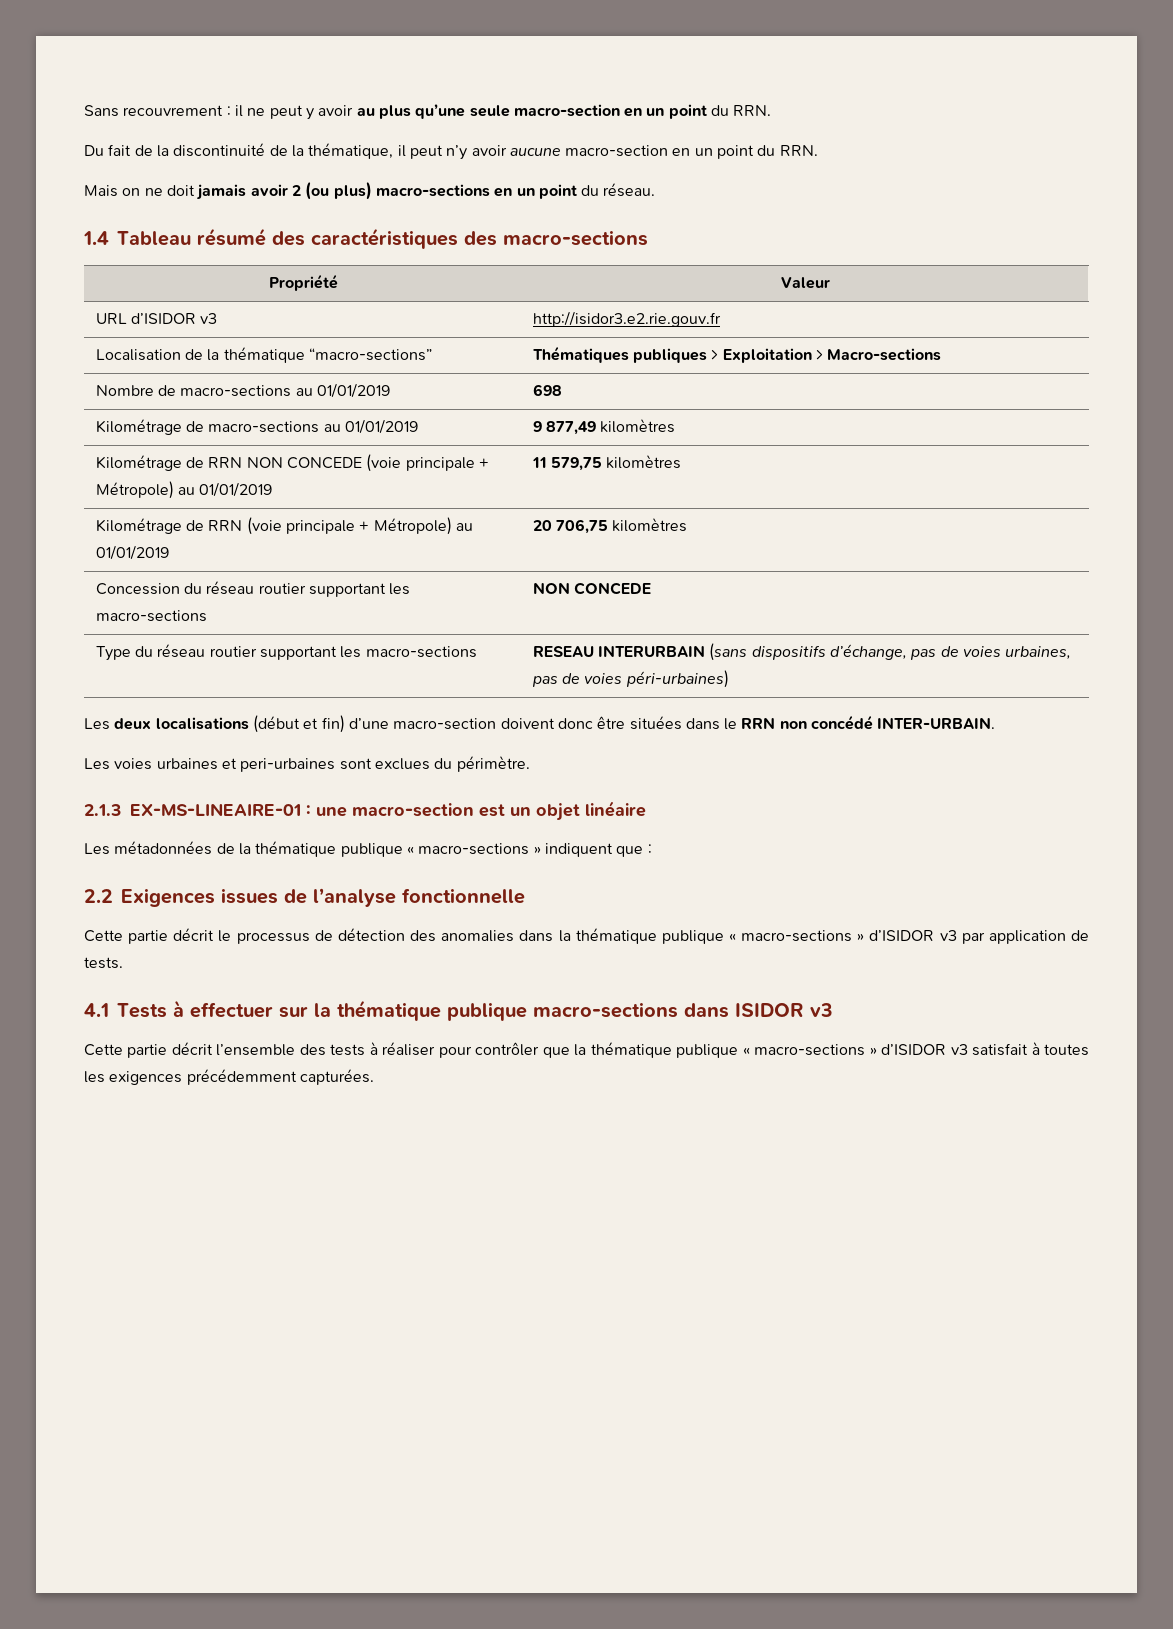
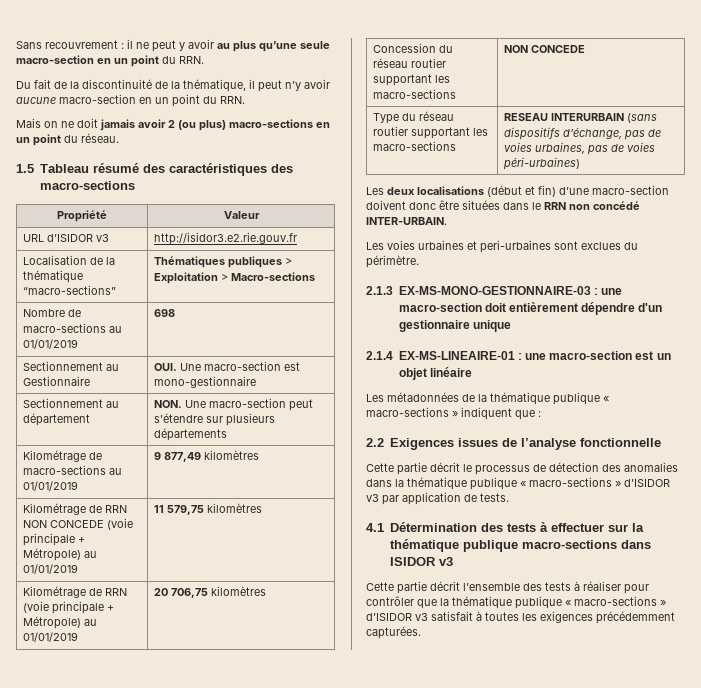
[83,231,109,245] 1.4 -> [16,164,34,173] 1.5
(562, 390) none -> [23,361,120,371] [23,376,91,386] [154,361,301,371] [154,376,257,388] [23,398,120,408] [23,413,91,426] [154,398,314,411] [154,413,276,426] [154,428,228,441] // Sectionnement au Gestionnaire | OUI. Une macro-section est mono-gestionnaire // Sectionnement au département | NON. Une macro-section peut s’étendre sur plusieurs départements
(122, 810) none -> [398,286,622,295] [398,302,663,315] [398,320,511,332] [366,351,393,360] EX-MS-MONO-GESTIONNAIRE-03 : une macro-section doit entièrement dépendre d'un gestionnaire unique // 2.1.4
[117,1003,167,1018] Tests -> [389,522,536,532] Détermination des tests

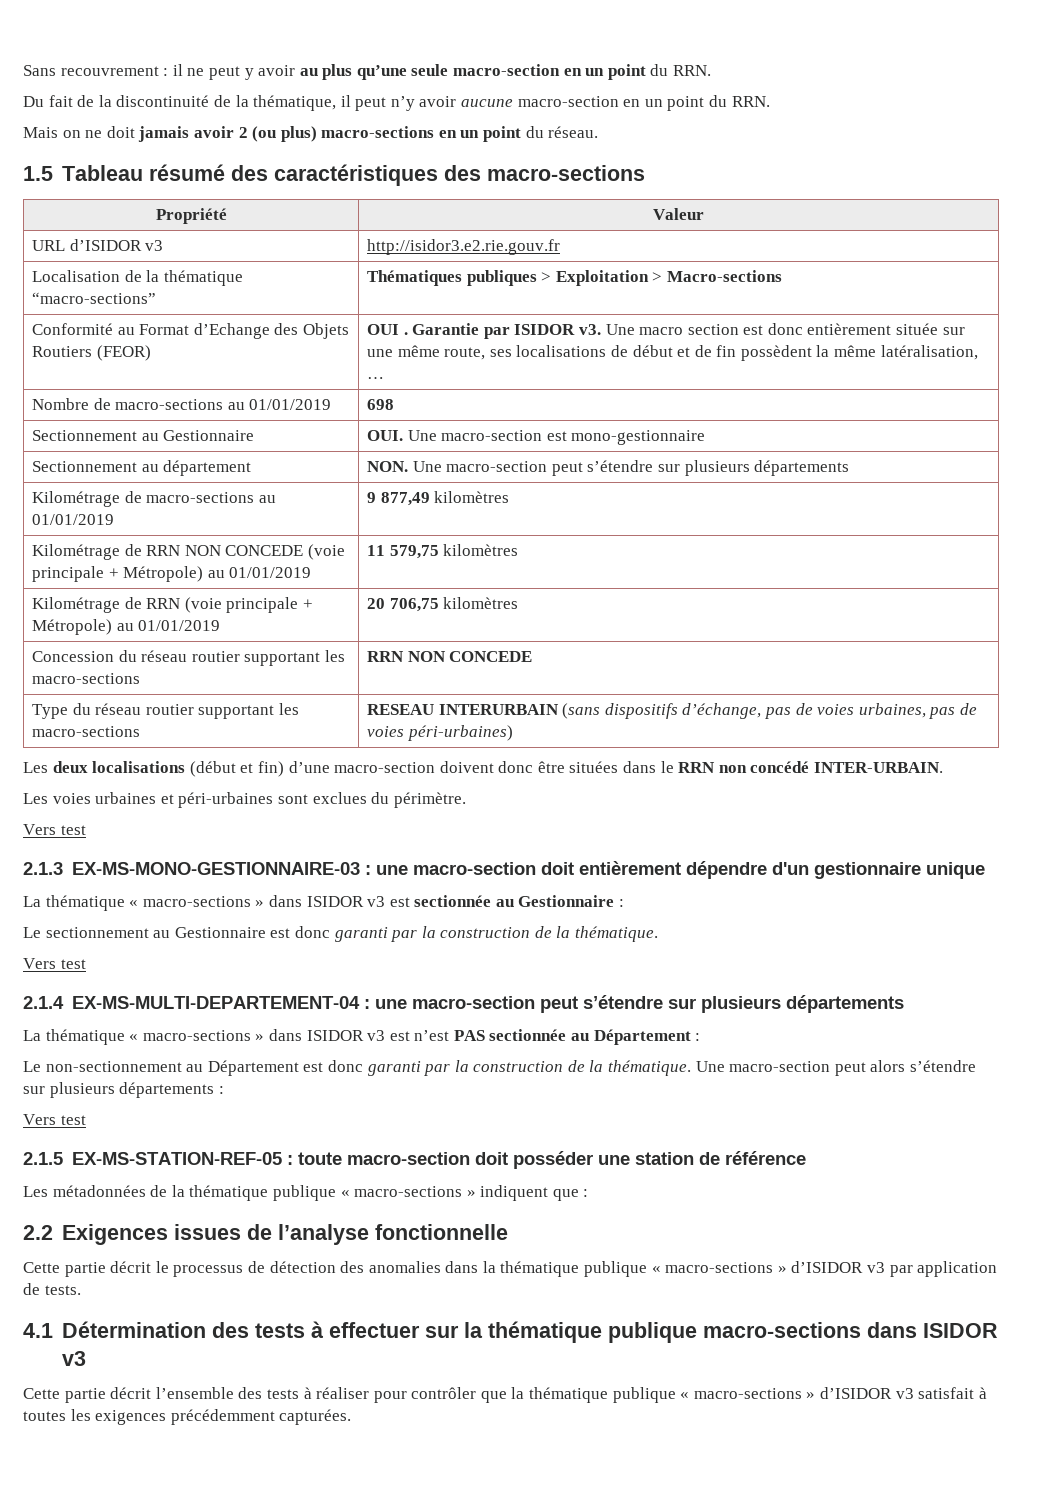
(316, 276) none -> [31,323,349,339] [31,345,151,361] [366,323,965,339] [366,345,978,361] [366,377,384,379] // Conformité au Format d’Echange des Objets Routiers (FEOR) | OUI . Garantie par ISIDOR v3. Une macro section est donc entièrement située sur une même route, ses localisations de début et de fin possèdent la même latéralisation, …
(457, 94) none -> [366,651,404,662] RRN
[480,240,551,253] peri-urbaines -> [178,792,274,808] péri-urbaines
(419, 261) none -> [23,824,86,835] // Vers test
(511, 326) none -> [23,895,625,911] [23,926,659,942] [23,958,86,969] // La thématique « macro-sections » dans ISIDOR v3 est sectionnée au Gestionnaire : // Le sectionnement au Gestionnaire est donc garanti par la construction de la thématique. // Vers test
[398,351,671,360] [398,367,472,380] EX-MS-LINEAIRE-01 : une macro-section est un objet linéaire -> [71,995,904,1013] [23,1029,701,1045] [23,1060,977,1076] [23,1082,224,1098] [23,1114,86,1125] [23,1151,806,1169] EX-MS-MULTI-DEPARTEMENT-04 : une macro-section peut s’étendre sur plusieurs départements // La thématique « macro-sections » dans ISIDOR v3 est n’est PAS sectionnée au Département : // Le non-sectionnement au Département est donc garanti par la construction de la thématique. Une macro-section peut alors s’étendre sur plusieurs départements : // Vers test // 2.1.5 EX-MS-STATION-REF-05 : toute macro-section doit posséder une station de référence

